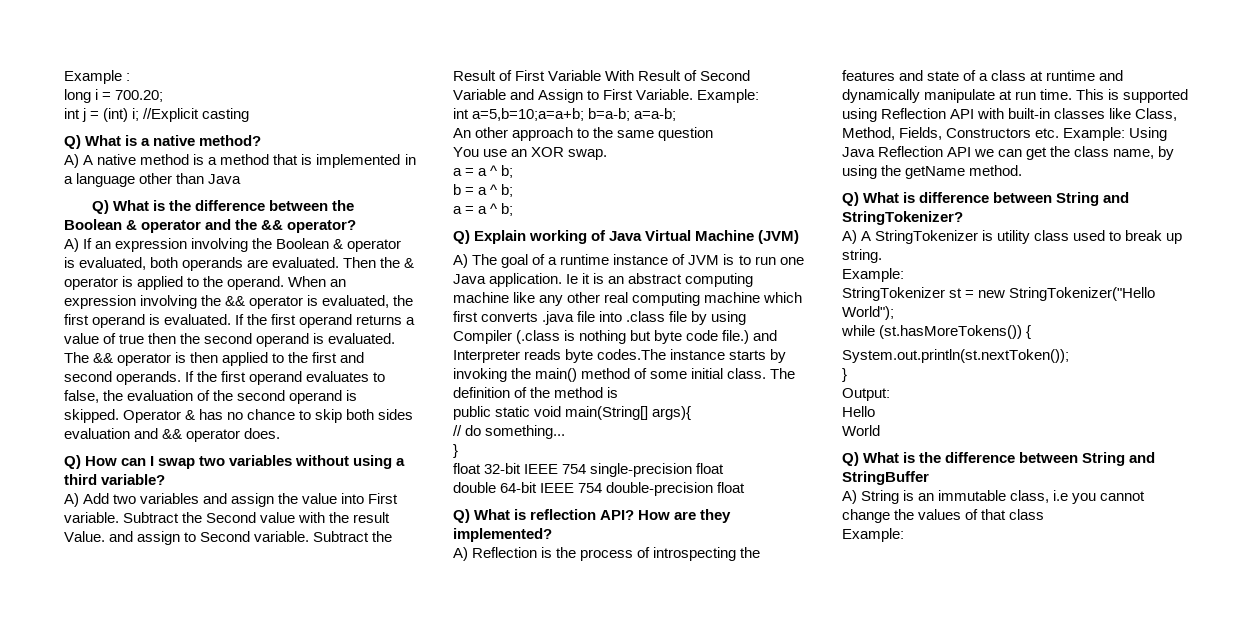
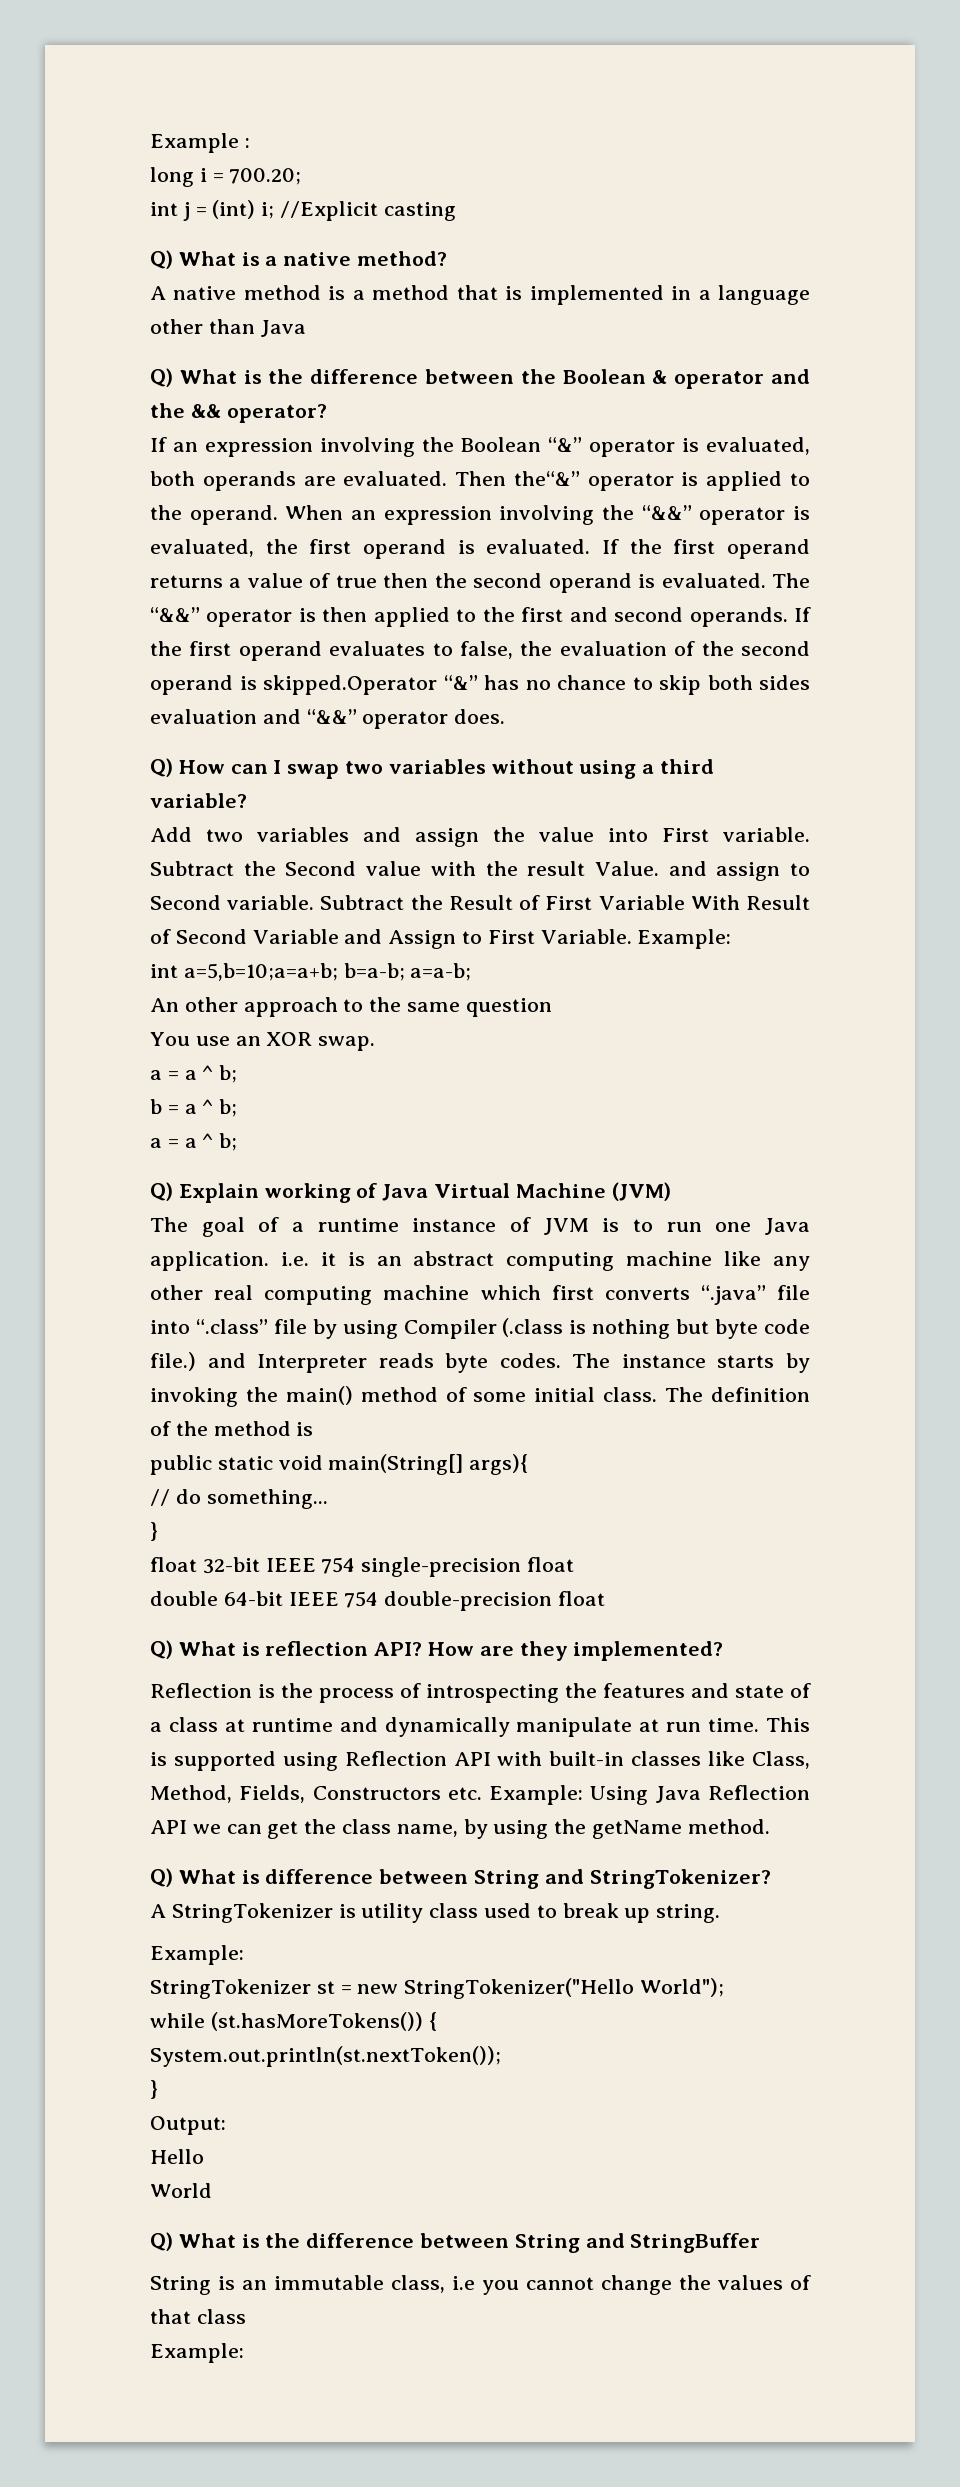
[64,154,79,168] A) -> (448, 258) none
[64,238,79,252] A) -> (327, 413) none
[333,239,344,249] & -> [548,437,583,452] “&”
[380,257,415,268] the & -> [513,471,580,486] the“&”
[225,296,246,306] && -> [641,505,692,520] “&&”
[93,353,114,363] && -> [150,607,200,622] “&&”
[64,409,196,423] skipped. Operator & -> [263,675,478,695] skipped.Operator “&”
[162,429,183,439] && -> [306,709,357,724] “&&”
[64,493,79,507] A) -> (247, 800) none
[453,254,468,268] A) -> (671, 1191) none
[566,274,579,284] Ie -> [280,1252,309,1266] i.e.
[542,311,575,325] .java -> [700,1285,766,1305] “.java”
[626,311,666,322] .class -> [195,1319,268,1334] “.class”
[597,349,667,360] codes.The -> [499,1353,611,1368] codes. The
[453,547,468,561] A) -> (724, 1651) none
[842,230,857,244] A) -> (771, 1879) none
[842,490,857,504] A) -> (761, 2243) none

